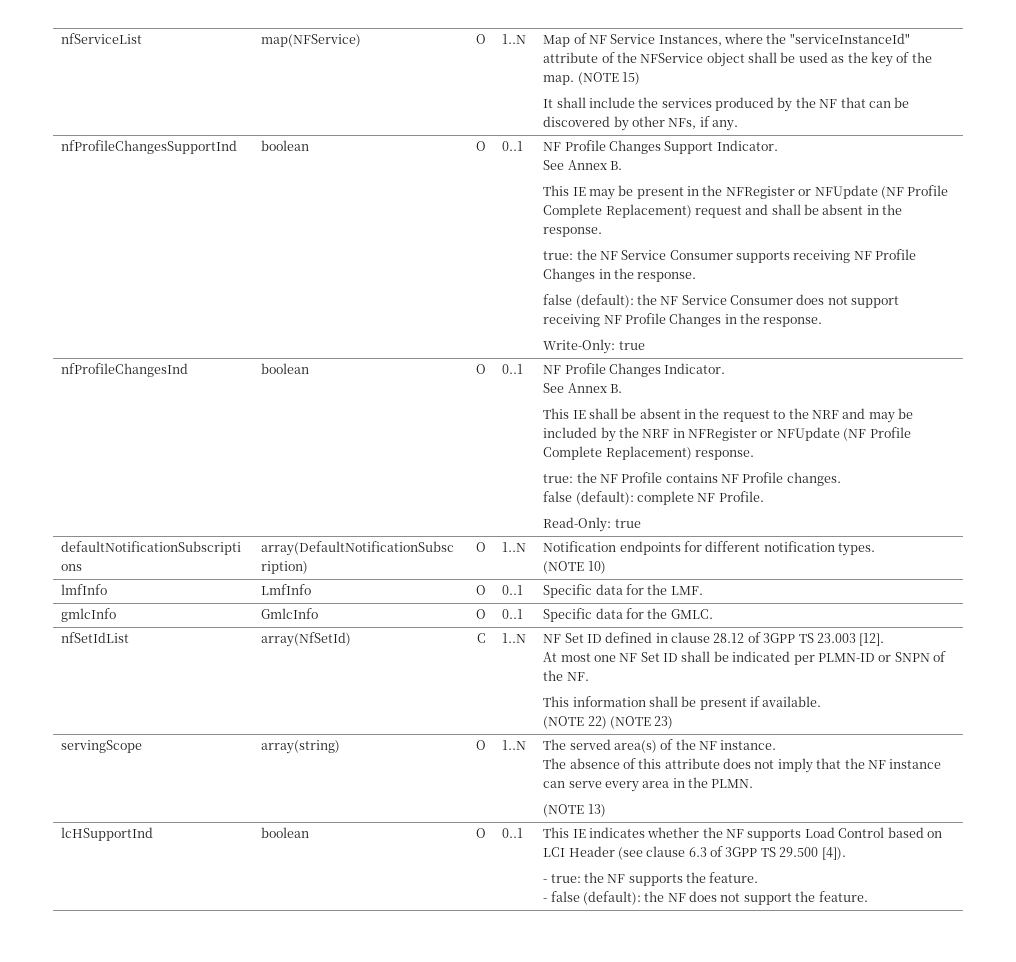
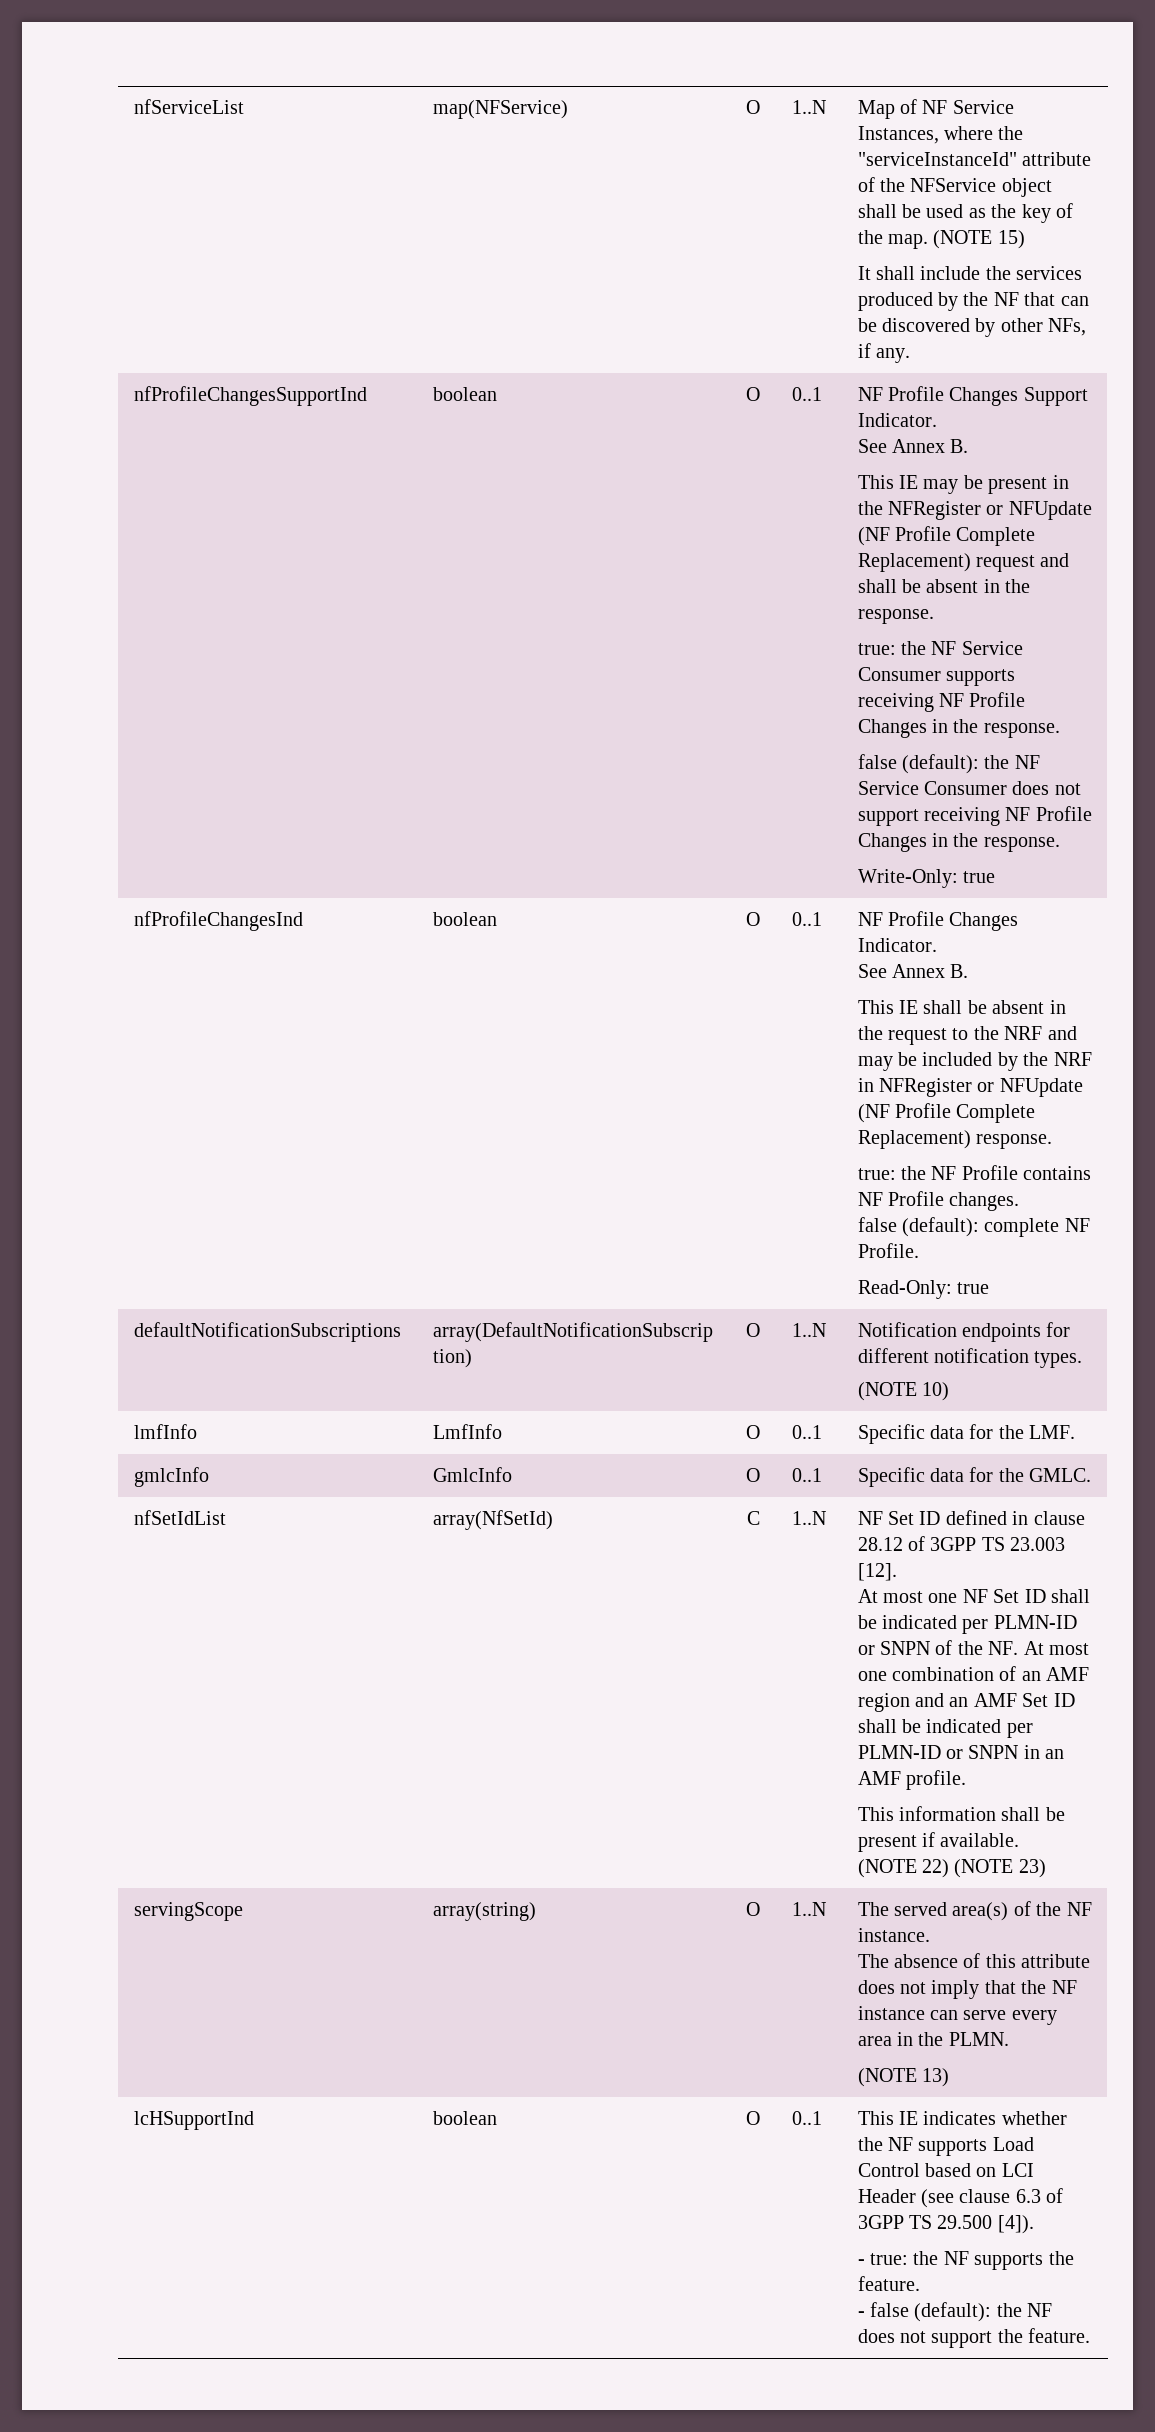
(589, 676) none -> [1023,1641,1090,1655] [857,1666,1090,1681] [857,1693,1075,1712] [857,1719,1033,1738] [857,1745,1065,1759] [857,1770,967,1790] At most one combination of an AMF region and an AMF Set ID shall be indicated per PLMN-ID or SNPN in an AMF profile.

